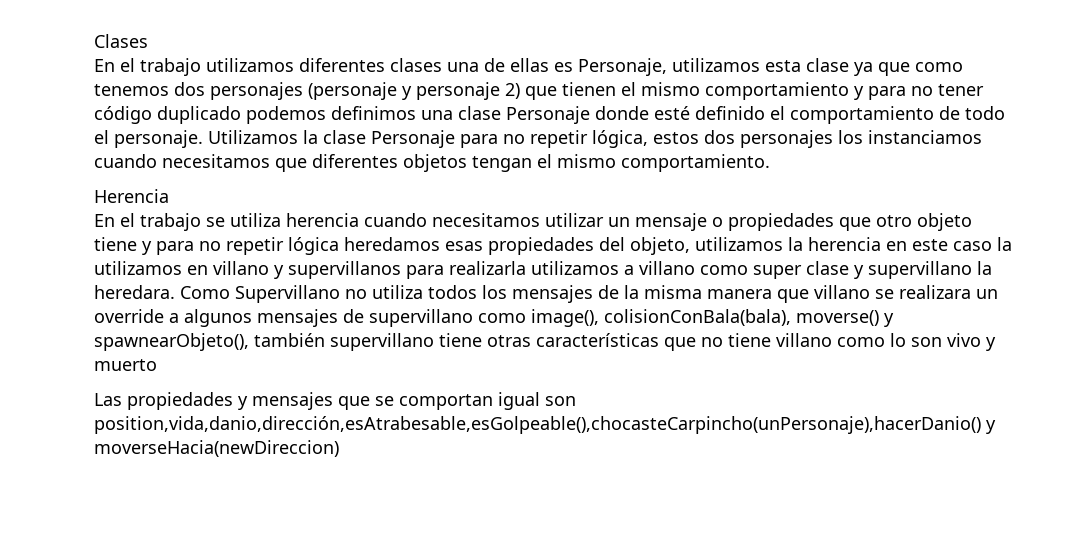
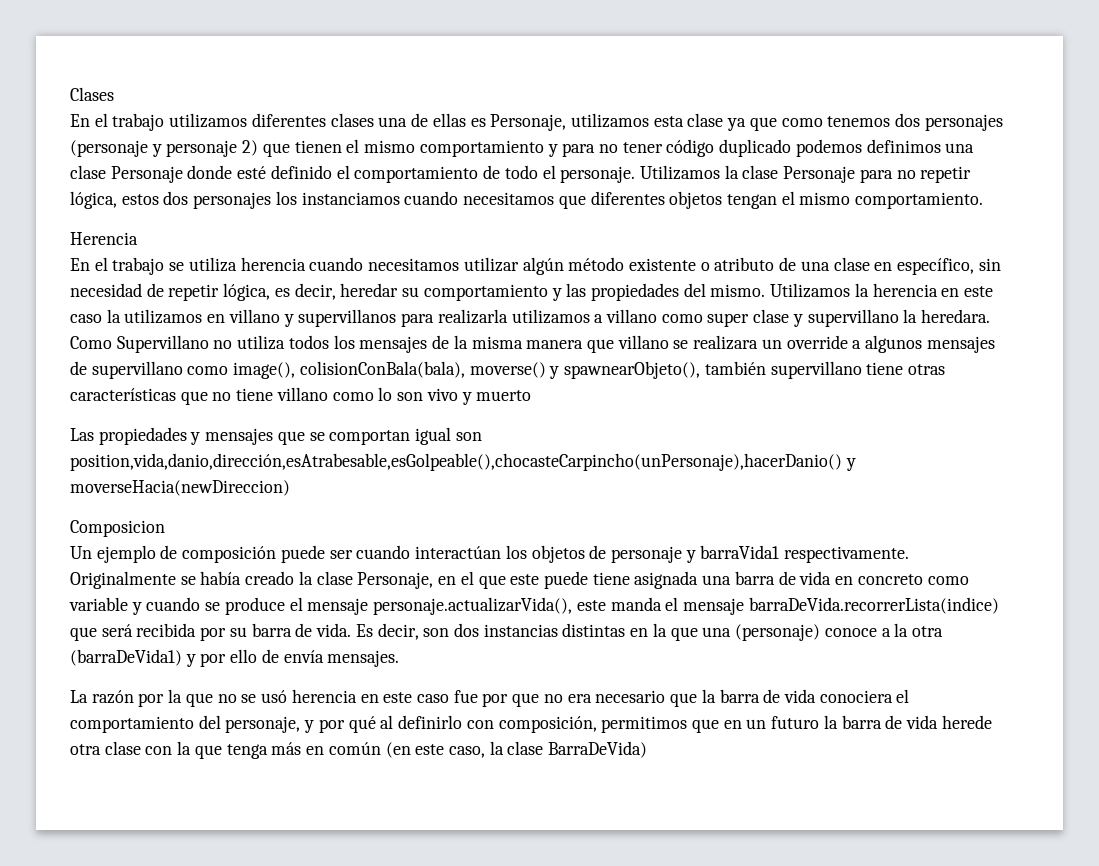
[608,213,972,231] [94,237,783,255] un mensaje o propiedades que otro objeto tiene y para no repetir lógica heredamos esas propiedades del objeto, utilizamos -> [522,257,1001,275] [70,283,851,301] algún método existente o atributo de una clase en específico, sin necesidad de repetir lógica, es decir, heredar su comportamiento y las propiedades del mismo. Utilizamos
(339, 448) none -> [70,520,165,537] [70,545,910,563] [70,571,969,589] [69,597,999,615] [70,623,943,641] [70,649,400,667] [70,689,910,707] [70,715,992,733] [70,741,648,759] // Composicion // Un ejemplo de composición puede ser cuando interactúan los objetos de personaje y barraVida1 respectivamente. Originalmente se había creado la clase Personaje, en el que este puede tiene asignada una barra de vida en concreto como variable y cuando se produce el mensaje personaje.actualizarVida(), este manda el mensaje barraDeVida.recorrerLista(indice) que será recibida por su barra de vida. Es decir, son dos instancias distintas en la que una (personaje) conoce a la otra (barraDeVida1) y por ello de envía mensajes. // La razón por la que no se usó herencia en este caso fue por que no era necesario que la barra de vida conociera el comportamiento del personaje, y por qué al definirlo con composición, permitimos que en un futuro la barra de vida herede otra clase con la que tenga más en común (en este caso, la clase BarraDeVida)

